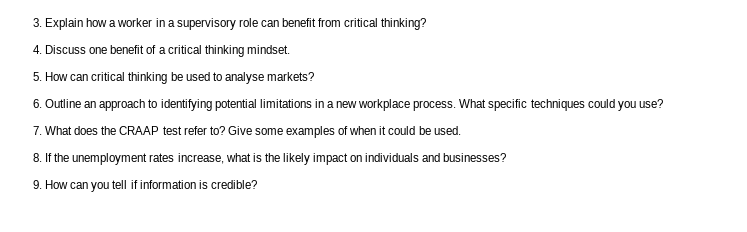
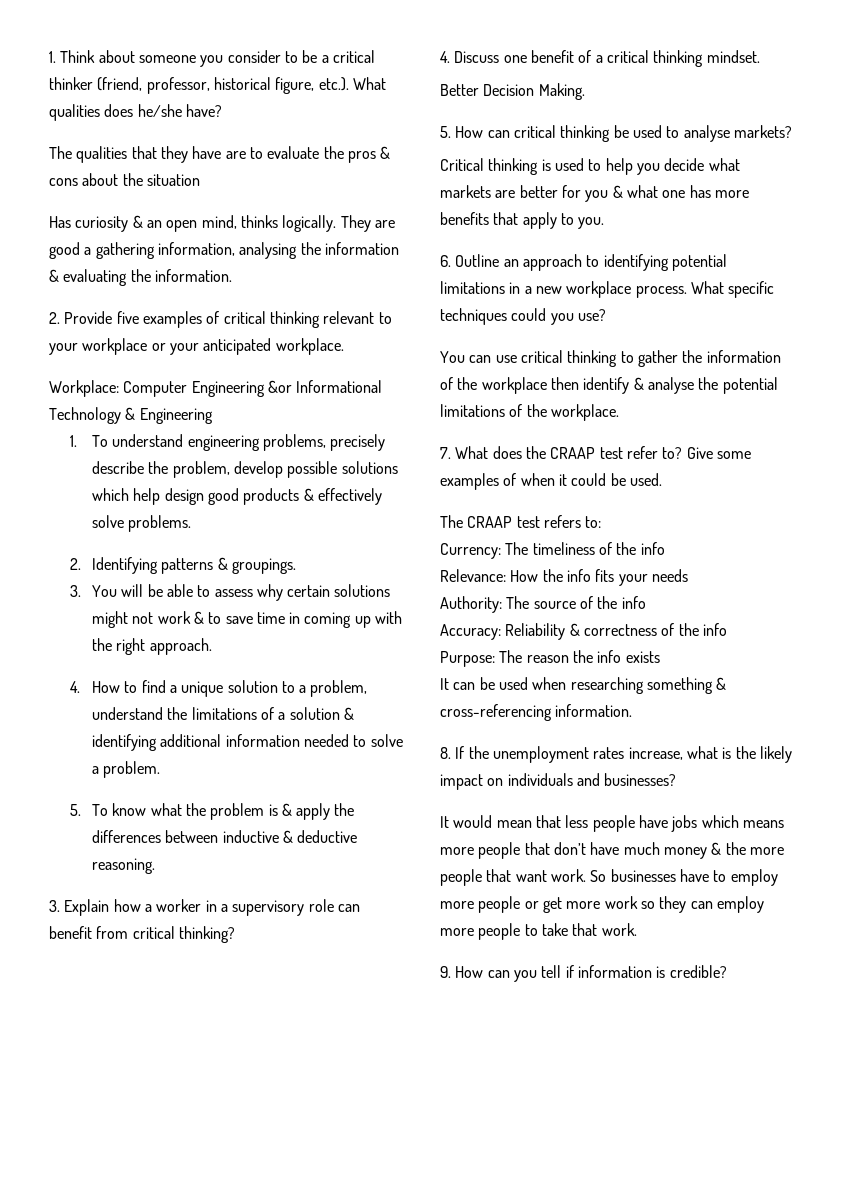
(33, 22) none -> [49,50,375,67] [49,77,386,94] [49,104,222,121] [49,146,391,163] [49,173,200,186] [49,215,395,232] [49,242,399,259] [49,269,232,286] [49,311,392,328] [49,338,344,355] [49,380,383,397] [49,407,213,424] [70,434,386,451] [91,461,398,478] [91,488,382,505] [91,515,192,532] [70,557,296,574] [70,584,391,601] [91,611,403,628] [91,638,212,655] [70,680,368,697] [91,707,354,720] [91,734,403,751] [91,761,161,778] [70,803,355,820] [91,830,358,843] [91,858,155,874] 1. Think about someone you consider to be a critical thinker (friend, professor, historical figure, etc.). What qualities does he/she have? // The qualities that they have are to evaluate the pros & cons about the situation // Has curiosity & an open mind, thinks logically. They are good a gathering information, analysing the information & evaluating the information. // 2. Provide five examples of critical thinking relevant to your workplace or your anticipated workplace. // Workplace: Computer Engineering &or Informational Technology & Engineering // 1. To understand engineering problems, precisely describe the problem, develop possible solutions which help design good products & effectively solve problems. // 2. Identifying patterns & groupings. // 3. You will be able to assess why certain solutions might not work & to save time in coming up with the right approach. // 4. How to find a unique solution to a problem, understand the limitations of a solution & identifying additional information needed to solve a problem. // 5. To know what the problem is & apply the differences between inductive & deductive reasoning. //
(290, 49) none -> [440,83,585,100] // Better Decision Making.
(314, 76) none -> [440,158,740,175] [440,185,749,202] [440,212,605,229] // Critical thinking is used to help you decide what markets are better for you & what one has more benefits that apply to you.
(663, 103) none -> [440,350,781,367] [440,377,778,394] [440,404,619,421] // You can use critical thinking to gather the information of the workplace then identify & analyse the potential limitations of the workplace.
(461, 130) none -> [440,515,602,528] [440,542,665,559] [440,569,688,586] [440,596,646,613] [440,623,727,640] [440,650,660,667] [440,677,727,694] [440,704,633,721] // The CRAAP test refers to: // Currency: The timeliness of the info // Relevance: How the info fits your needs // Authority: The source of the info // Accuracy: Reliability & correctness of the info // Purpose: The reason the info exists // It can be used when researching something & cross-referencing information.
(507, 157) none -> [440,815,784,832] [440,842,784,859] [440,869,778,886] [440,896,764,913] [440,923,637,940] // It would mean that less people have jobs which means more people that don’t have much money & the more people that want work. So businesses have to employ more people or get more work so they can employ more people to take that work.

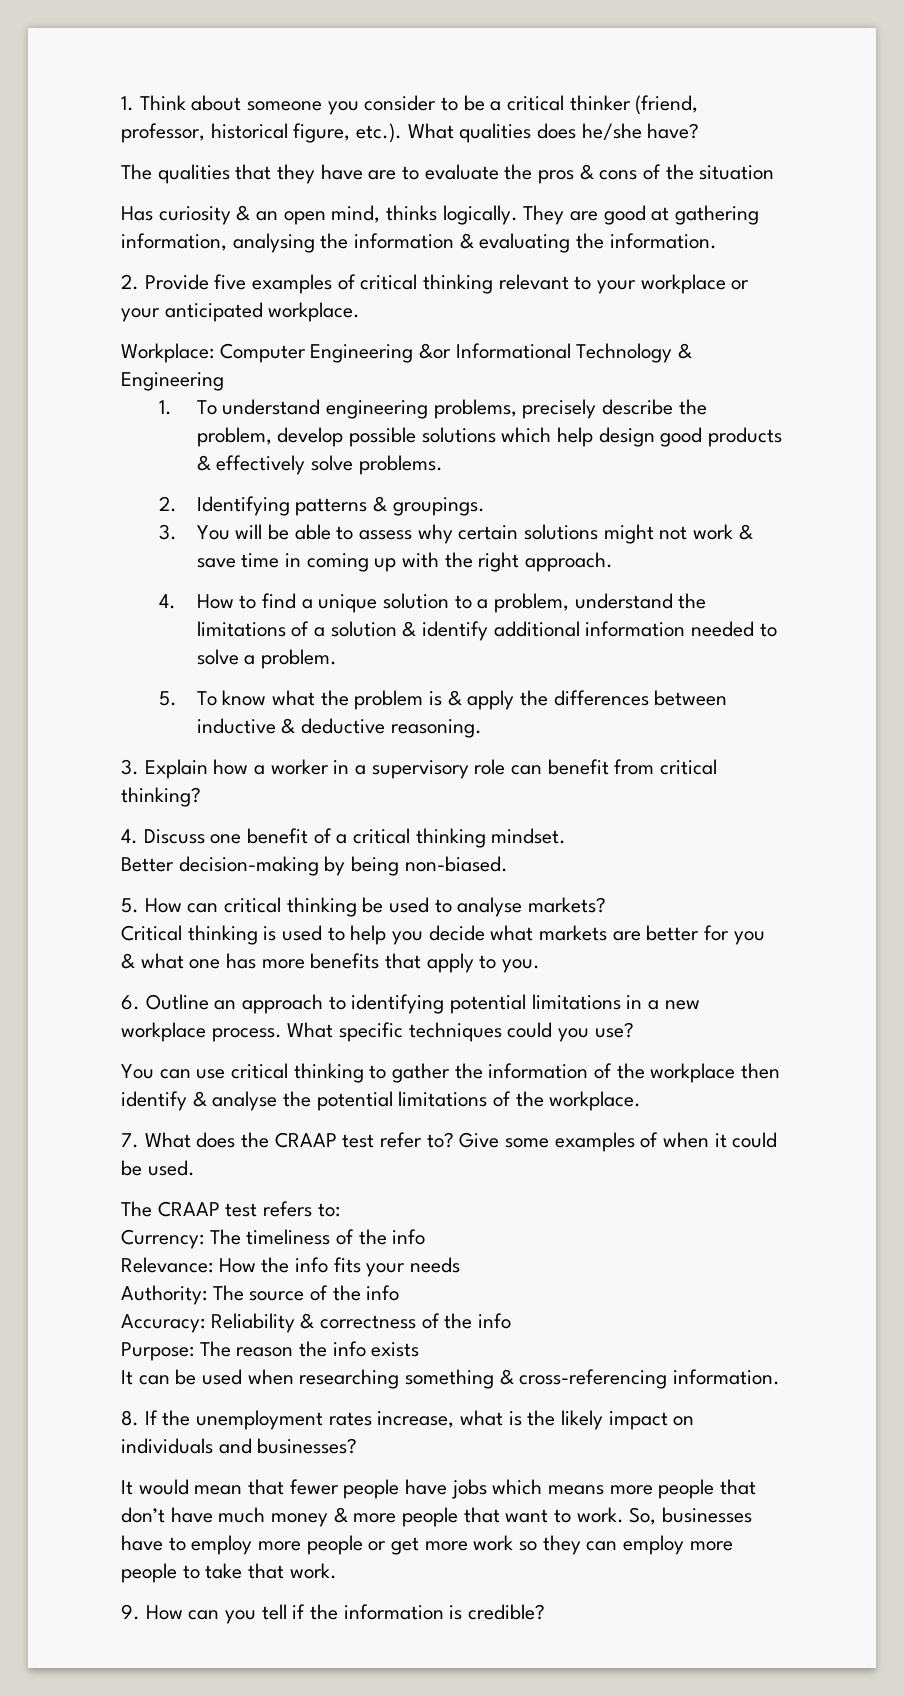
[82,173,119,186] about -> [643,164,662,180] of
[84,247,92,255] a -> [651,207,670,221] at
[208,612,222,624] to -> (753, 532) none
[91,734,157,751] identifying -> [422,621,489,641] identify
[483,83,585,100] Decision Making. -> [178,856,508,876] decision-making by being non-biased.
[565,815,589,828] less -> [289,1479,339,1495] fewer
[725,842,746,855] the -> (348, 1515) none
[550,869,607,882] work. So -> [554,1507,657,1525] to work. So,
(574, 971) none -> [310,1604,339,1620] the

